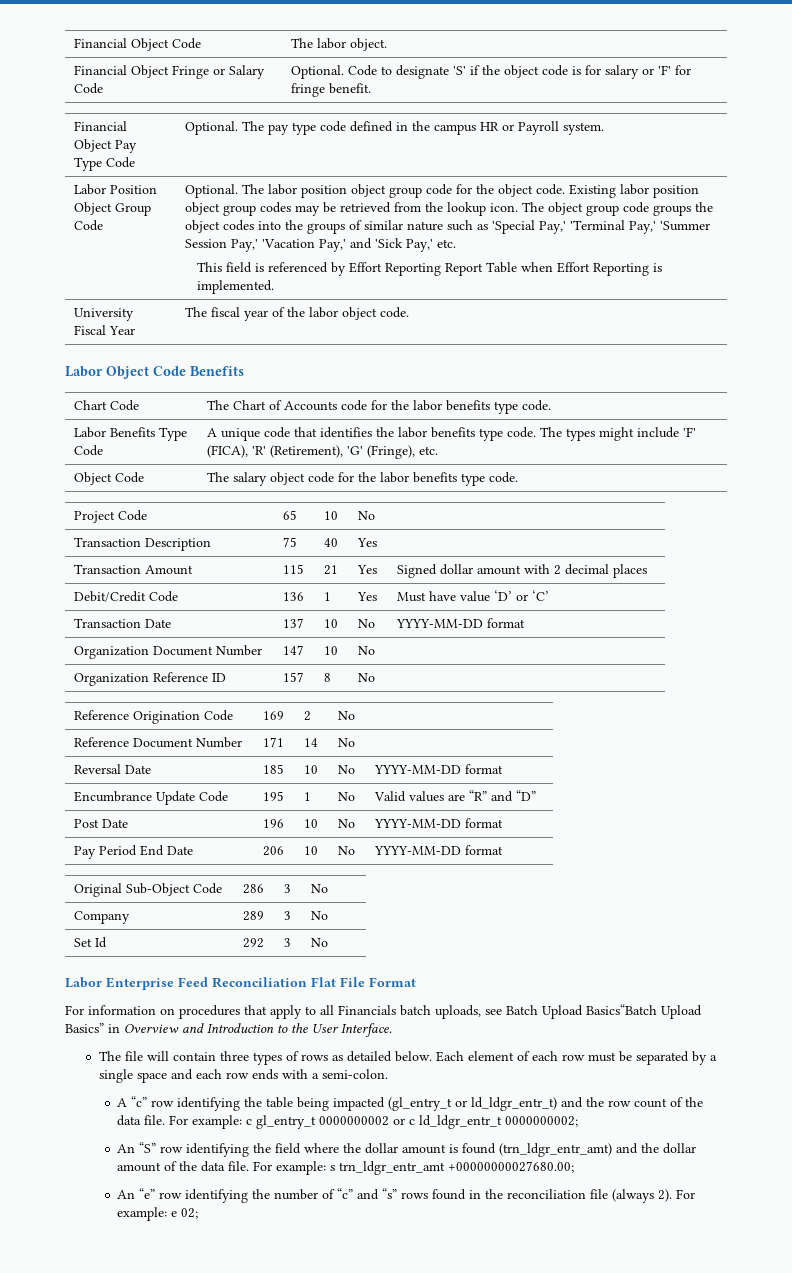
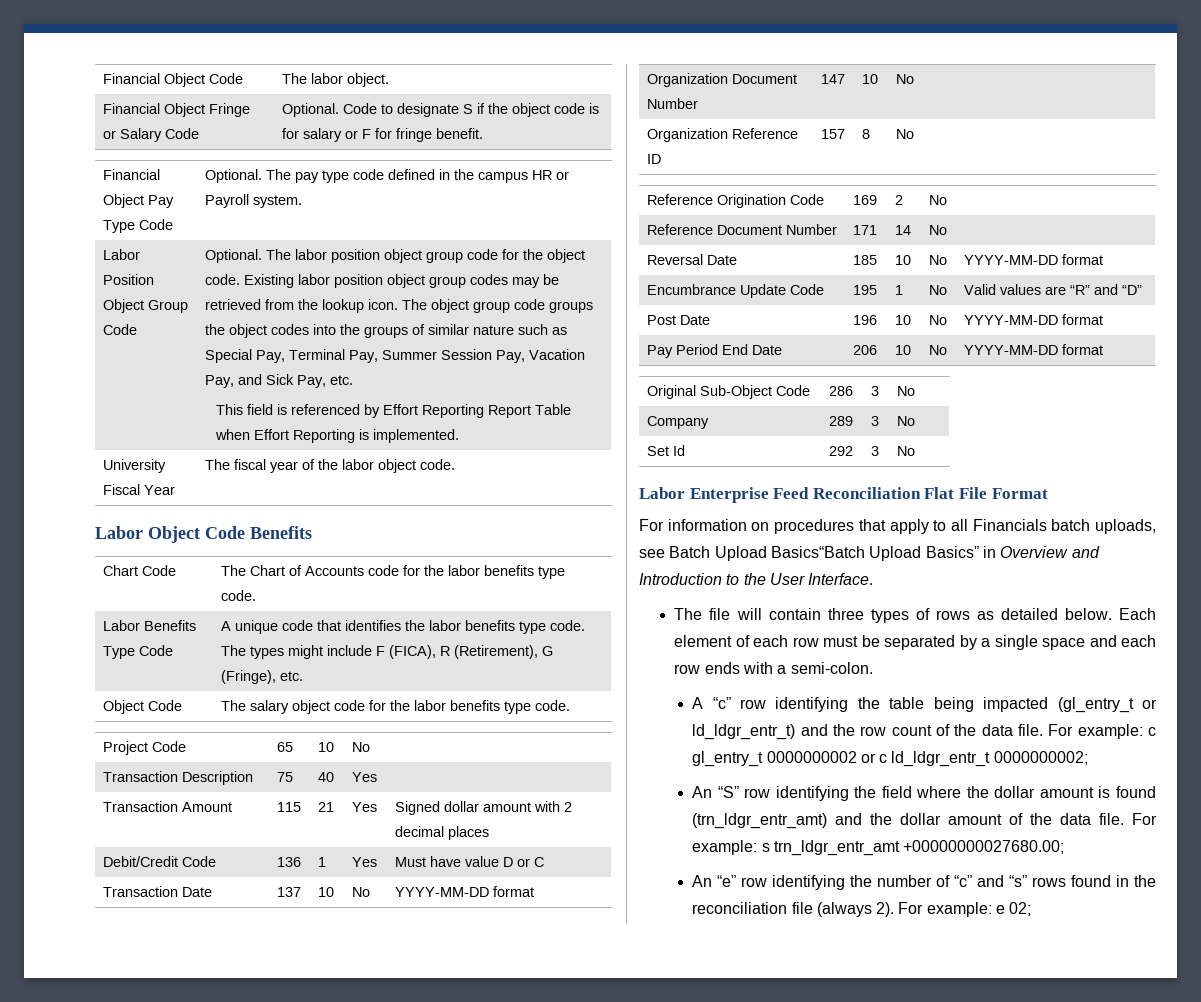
[453,66,467,75] 'S' -> [463,104,474,114] S
[658,65,672,75] 'F' -> [362,129,372,139] F
[492,220,711,234] [185,238,434,252] 'Special Pay,' 'Terminal Pay,' 'Summer Session Pay,' 'Vacation Pay,' and 'Sick Pay,' -> [205,349,586,363] [205,374,327,388] Special Pay, Terminal Pay, Summer Session Pay, Vacation Pay, and Sick Pay,
[683,427,697,437] [207,445,364,458] 'F' (FICA), 'R' (Retirement), 'G' -> [376,645,554,659] F (FICA), R (Retirement), G
[494,590,550,601] ‘D’ or ‘C’ -> [503,857,545,867] D or C

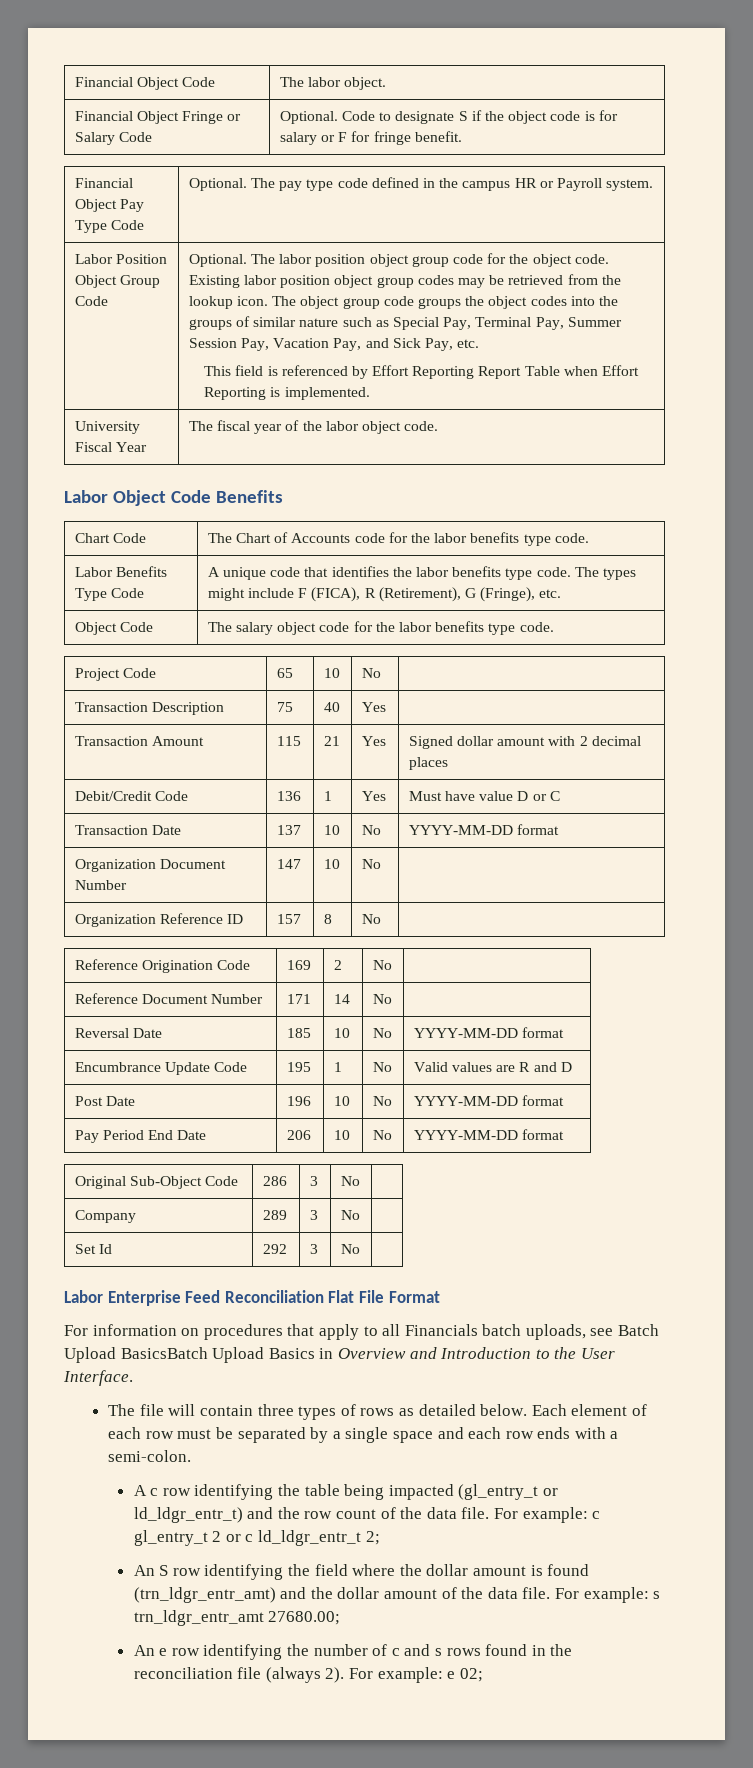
[1070,284,1143,295] “R” and “D” -> [519,1062,572,1072] R and D
[770,546,979,561] Basics“Batch Upload Basics” -> [120,1347,315,1363] BasicsBatch Upload Basics
[712,697,731,709] “c” -> [150,1488,159,1496] c
[766,751,857,763] 0000000002 -> [212,1531,222,1542] 2
[993,751,1088,765] [692,786,739,798] 0000000002; // An “S” -> [365,1531,380,1545] [133,1565,169,1576] 2; // An S
[903,840,1065,854] [692,875,737,887] +00000000027680.00; // An “e” -> [268,1611,341,1625] [133,1645,168,1656] 27680.00; // An e
[954,875,1028,887] “c” and “s” -> [391,1644,442,1656] c and s

